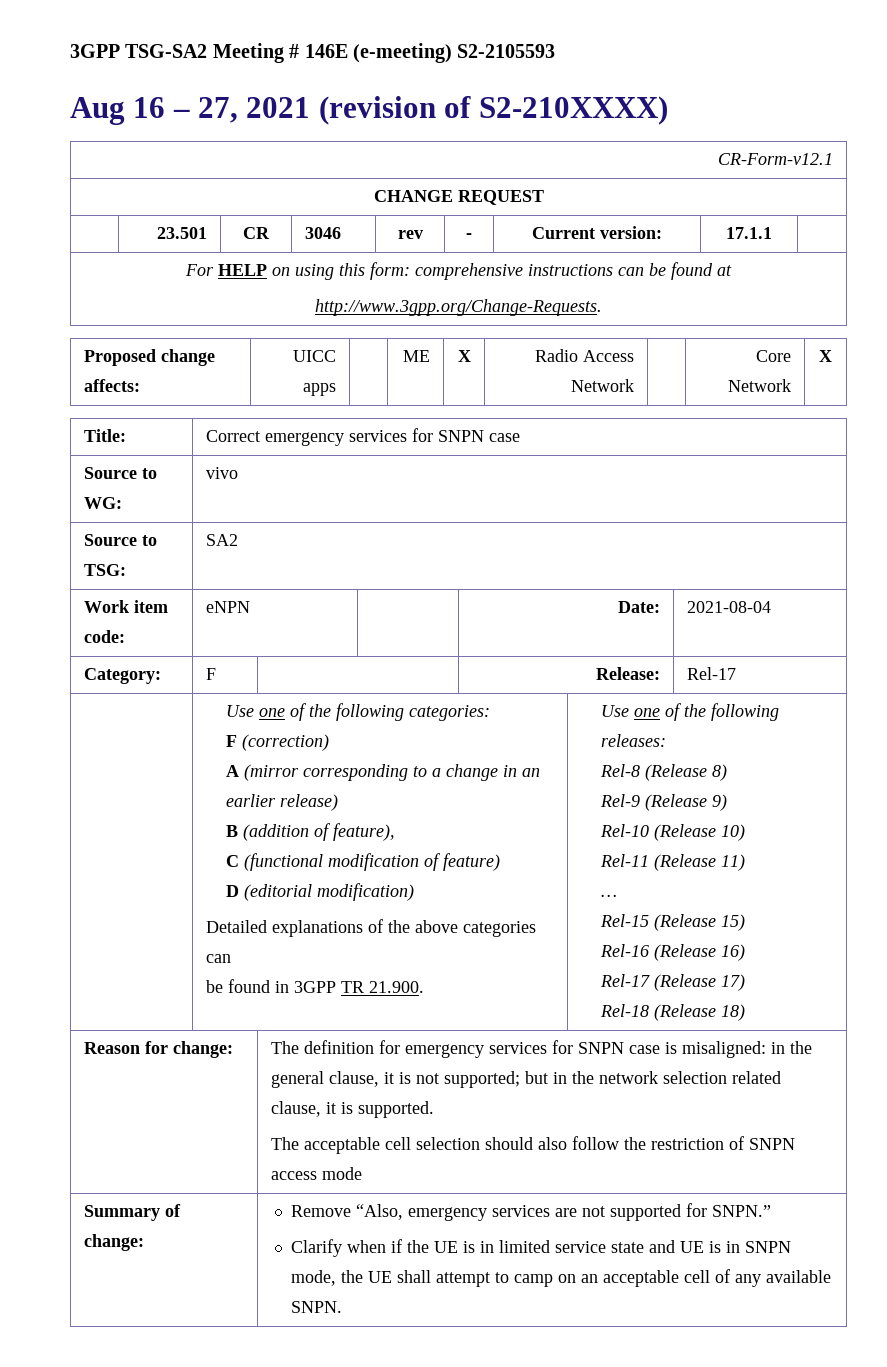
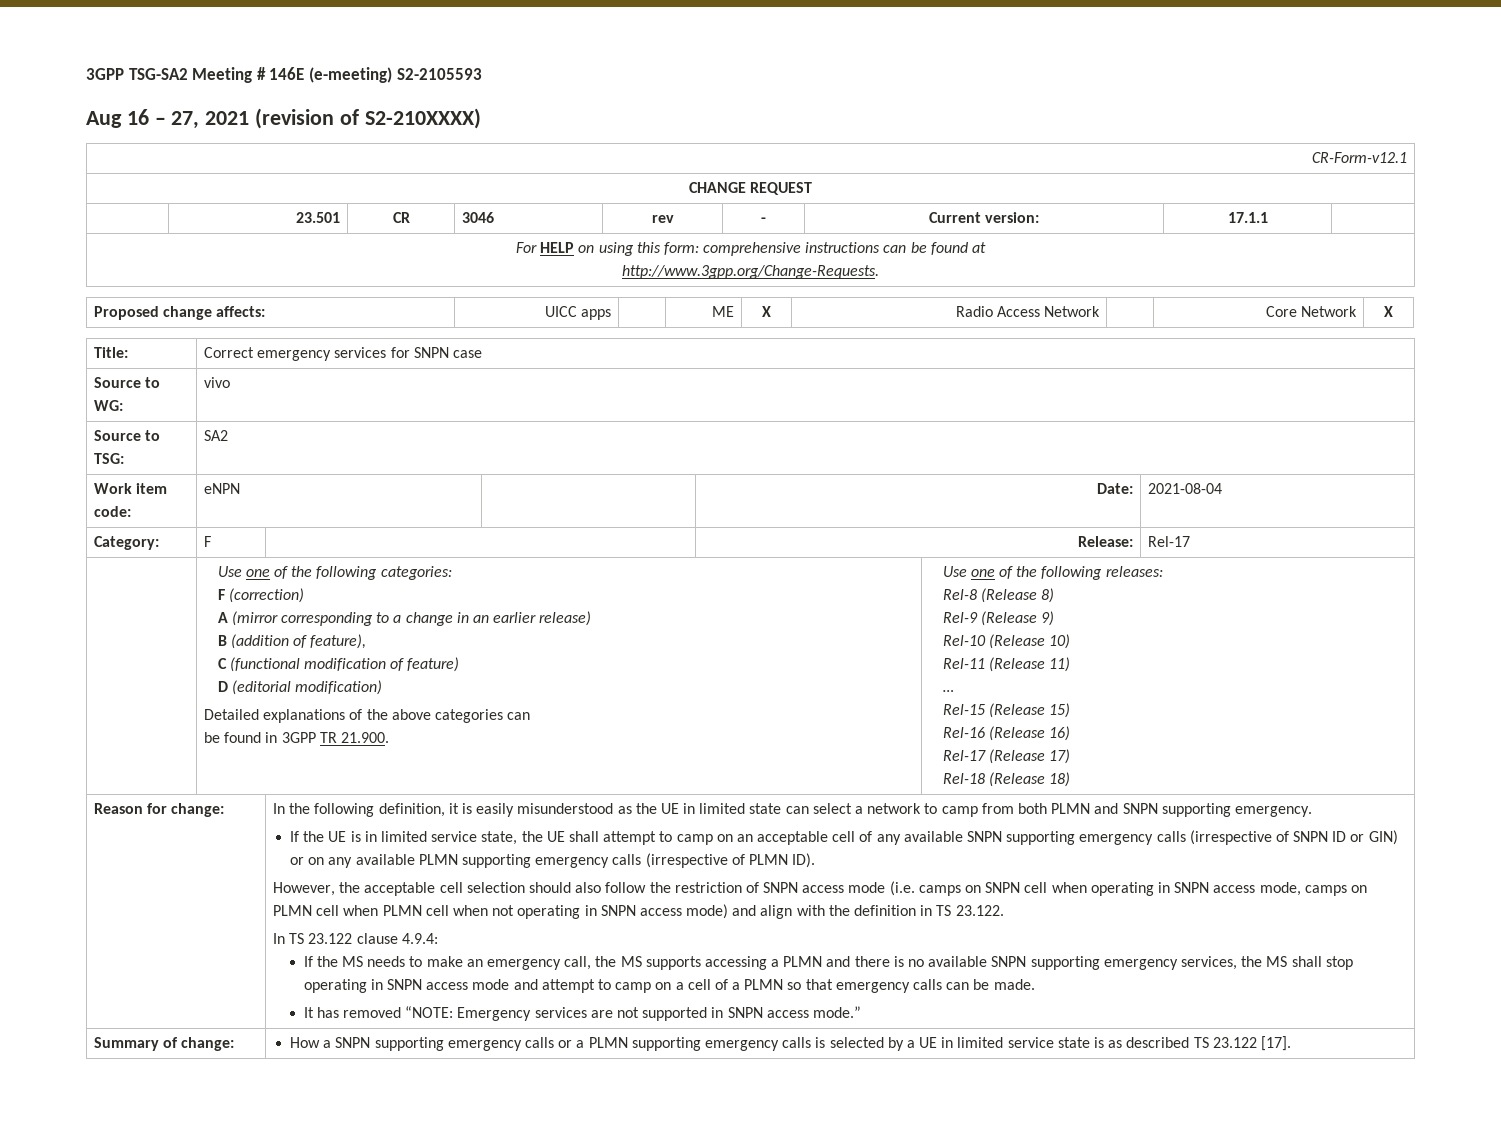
[270,1040,812,1058] [270,1071,781,1088] [270,1101,434,1118] [270,1136,795,1154] [270,1167,362,1180] [83,1204,181,1221] [83,1234,144,1251] [290,1203,771,1221] [290,1239,402,1257] The definition for emergency services for SNPN case is misaligned: in the general clause, it is not supported; but in the network selection related clause, it is supported. // The acceptable cell selection should also follow the restriction of SNPN access mode // Summary of change: | Remove “Also, emergency services are not supported for SNPN.” // Clarify when if -> [273,803,1312,817] [290,831,300,842] In the following definition, it is easily misunderstood as the UE in limited state can select a network to camp from both PLMN and SNPN supporting emergency. // If
[610,1240,791,1253] [290,1270,336,1286] state and UE is in SNPN mode, -> [481,831,518,845] state,
[290,1301,342,1313] SNPN. -> [966,830,1398,845] [290,853,816,868] [273,881,1367,896] [273,904,1004,919] [273,933,438,944] [303,956,1353,970] [303,979,1035,993] [303,1006,861,1021] [94,1037,235,1051] [290,1036,1291,1051] SNPN supporting emergency calls (irrespective of SNPN ID or GIN) or on any available PLMN supporting emergency calls (irrespective of PLMN ID). // However, the acceptable cell selection should also follow the restriction of SNPN access mode (i.e. camps on SNPN cell when operating in SNPN access mode, camps on PLMN cell when PLMN cell when not operating in SNPN access mode) and align with the definition in TS 23.122. // In TS 23.122 clause 4.9.4: // If the MS needs to make an emergency call, the MS supports accessing a PLMN and there is no available SNPN supporting emergency services, the MS shall stop operating in SNPN access mode and attempt to camp on a cell of a PLMN so that emergency calls can be made. // It has removed “NOTE: Emergency services are not supported in SNPN access mode.” // Summary of change: | How a SNPN supporting emergency calls or a PLMN supporting emergency calls is selected by a UE in limited service state is as described TS 23.122 [17].

